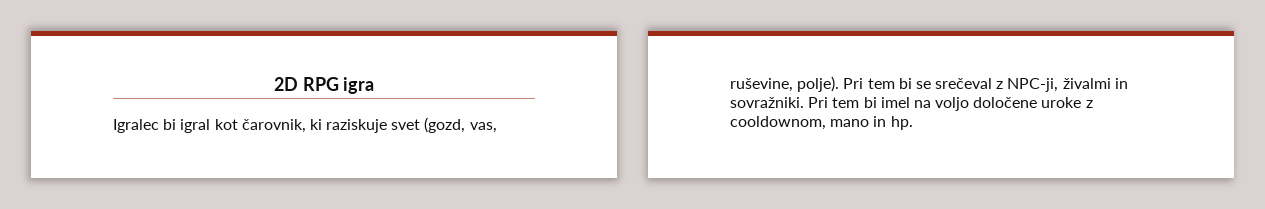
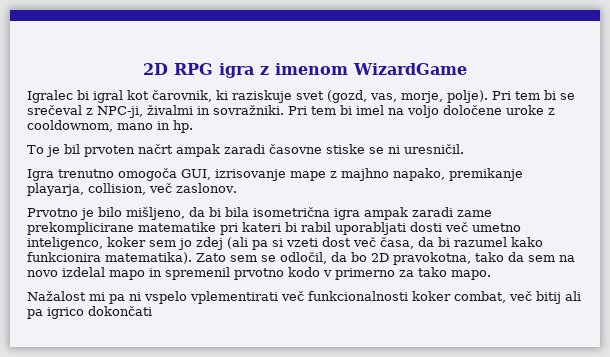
(375, 85) none -> [260,63,467,75] z imenom WizardGame
[730,78,793,92] ruševine, -> [401,91,443,103] morje,
(913, 123) none -> [27,144,464,157] [27,168,523,181] [27,183,237,196] [27,207,492,220] [27,222,521,235] [27,237,543,250] [27,252,575,265] [27,267,491,280] [27,291,581,304] [27,306,152,319] // To je bil prvoten načrt ampak zaradi časovne stiske se ni uresničil. // Igra trenutno omogoča GUI, izrisovanje mape z majhno napako, premikanje playarja, collision, več zaslonov. // Prvotno je bilo mišljeno, da bi bila isometrična igra ampak zaradi zame prekomplicirane matematike pri kateri bi rabil uporabljati dosti več umetno inteligenco, koker sem jo zdej (ali pa si vzeti dost več časa, da bi razumel kako funkcionira matematika). Zato sem se odločil, da bo 2D pravokotna, tako da sem na novo izdelal mapo in spremenil prvotno kodo v primerno za tako mapo. // Nažalost mi pa ni vspelo vplementirati več funkcionalnosti koker combat, več bitij ali pa igrico dokončati

